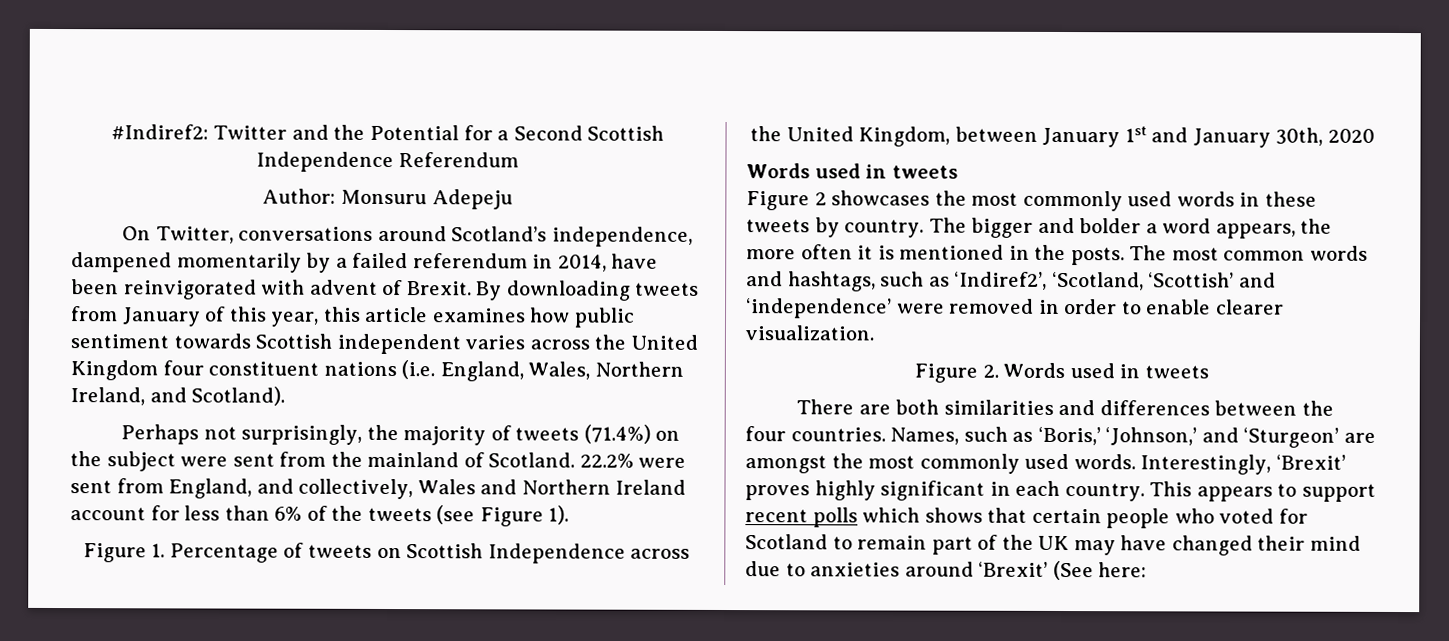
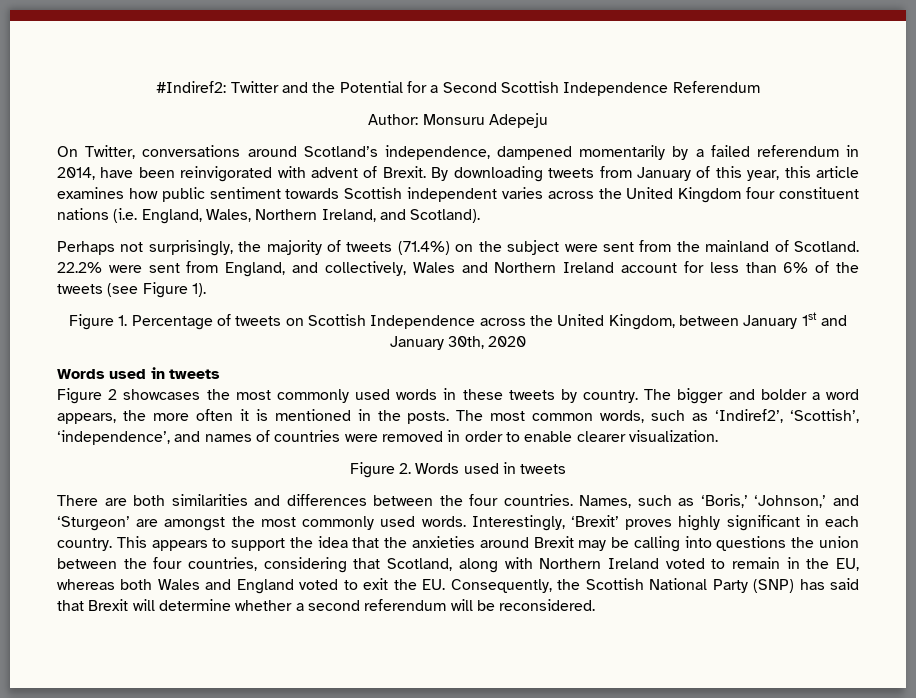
[1309,245,1368,261] [746,271,1276,292] [746,298,892,319] words and hashtags, such as ‘Indiref2’, ‘Scotland, ‘Scottish’ and ‘independence’ -> [600,409,860,423] [57,430,341,445] words, such as ‘Indiref2’, ‘Scottish’, ‘independence’, and names of countries
[745,507,1308,529] [745,534,1361,556] [745,560,1148,581] recent polls which shows that certain people who voted for Scotland to remain part of the UK may have changed their mind due to anxieties around ‘Brexit’ (See here: -> [289,536,860,552] [57,557,859,573] [57,578,859,594] [57,599,596,611] the idea that the anxieties around Brexit may be calling into questions the union between the four countries, considering that Scotland, along with Northern Ireland voted to remain in the EU, whereas both Wales and England voted to exit the EU. Consequently, the Scottish National Party (SNP) has said that Brexit will determine whether a second referendum will be reconsidered.

